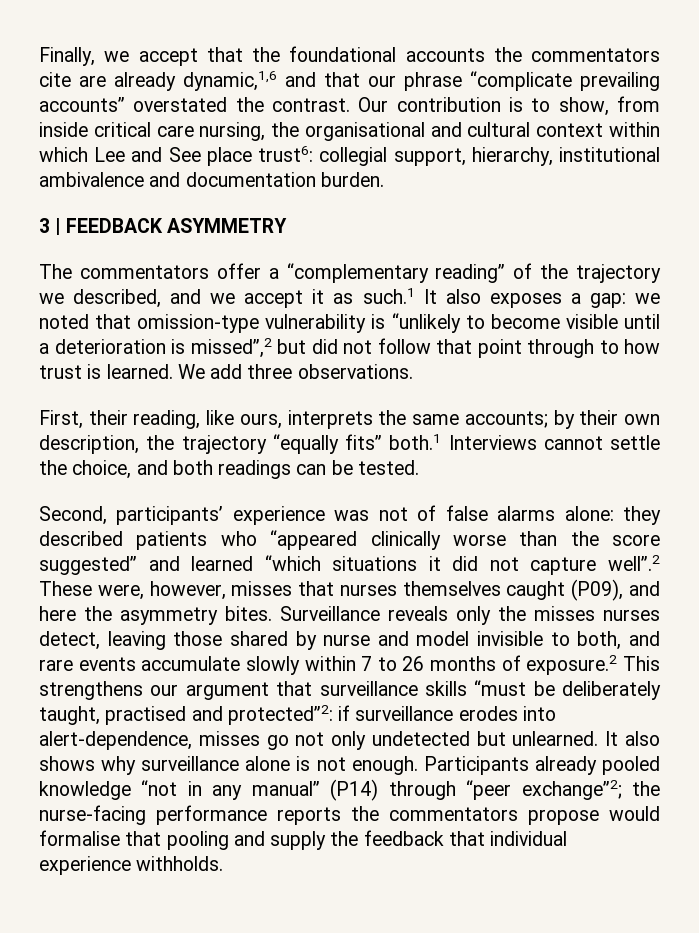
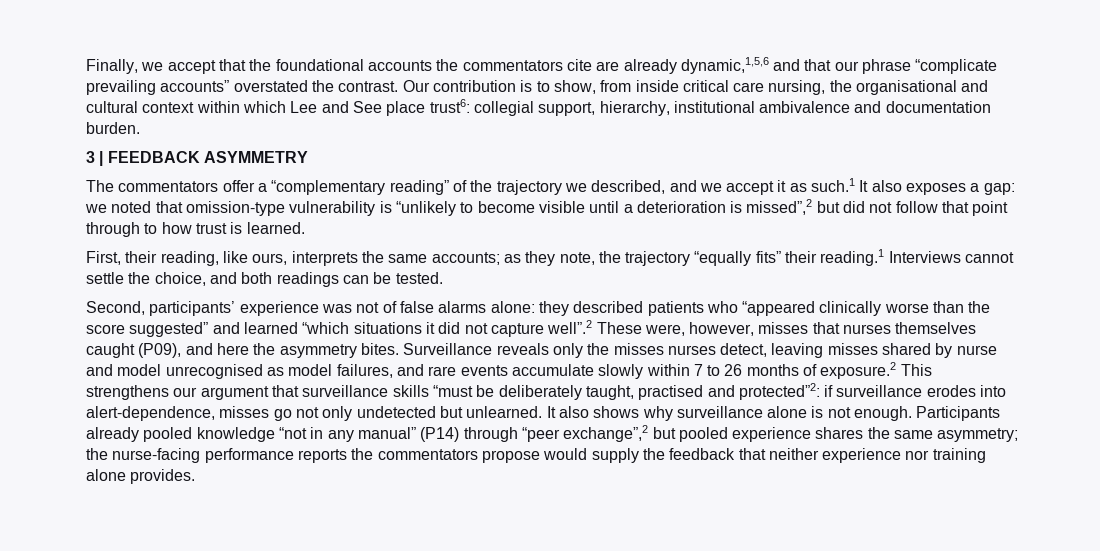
[183,71,277,91] dynamic,1,6 -> [680,57,769,74] dynamic,1,5,6
[177,364,413,379] We add three observations. -> (305, 228) none
[553,410,661,429] [39,435,139,454] by their own description, -> [503,251,595,266] as they note,
[389,434,442,450] both.1 -> [785,249,885,266] their reading.1
[173,631,223,646] those -> [827,343,878,355] misses
[477,631,622,650] invisible to both, -> [165,364,393,379] unrecognised as model failures,
[521,780,622,800] exchange”2; -> [563,425,1019,442] exchange”,2 but pooled experience shares the same asymmetry;
[39,830,568,850] [39,856,224,875] formalise that pooling and supply the feedback that individual experience withholds. -> [591,448,986,463] [86,469,196,484] supply the feedback that neither experience nor training alone provides.

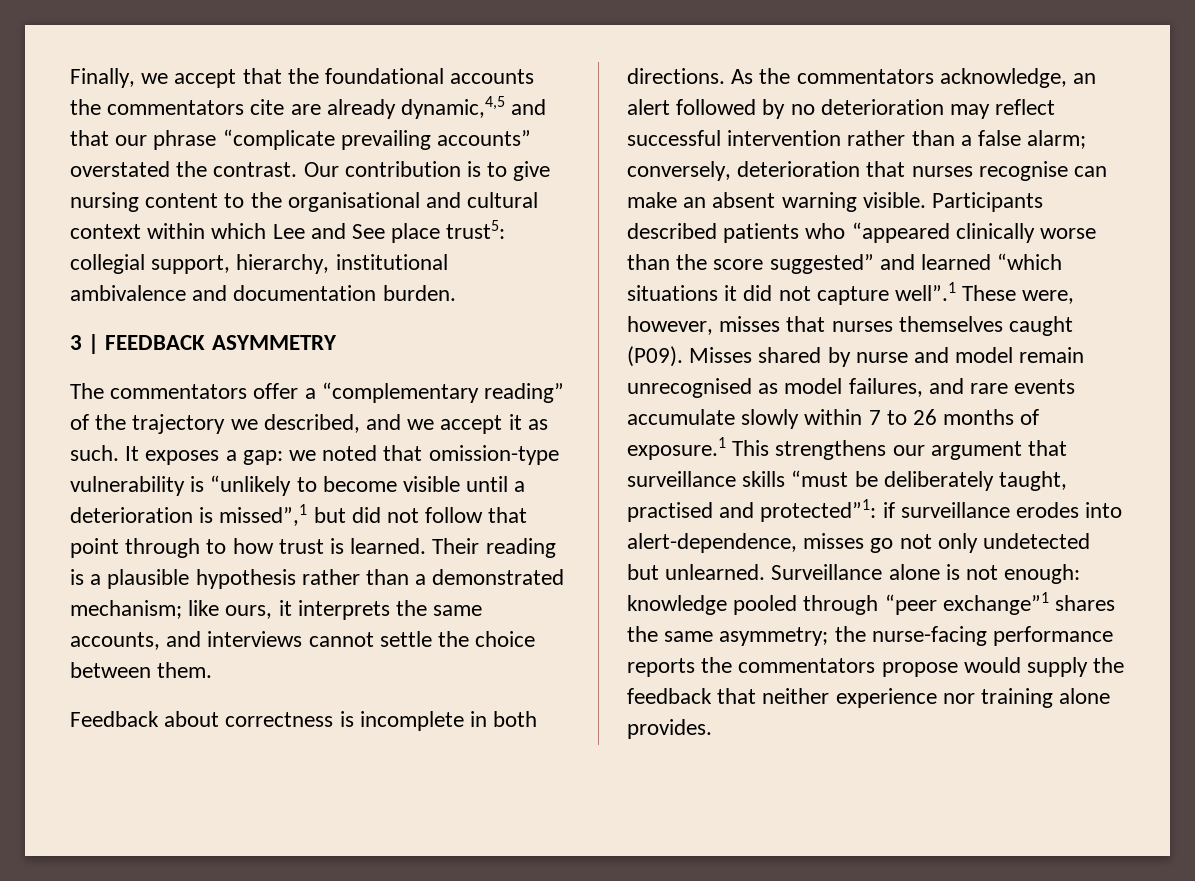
[680,57,769,74] dynamic,1,5,6 -> [401,96,506,119] dynamic,4,5
[553,80,826,95] show, from inside critical care nursing, -> [513,161,551,181] [70,192,245,212] give nursing content to
[429,99,470,113] trust6: -> [446,220,506,239] trust5:
[811,178,902,192] such.1 It also -> [70,445,140,461] such. It
[746,199,813,215] missed”,2 -> [219,504,308,526] missed”,1
[86,251,219,266] // First, their reading, -> [432,538,556,558] [70,569,565,589] [70,600,182,619] Their reading is a plausible hypothesis rather than a demonstrated mechanism;
(288, 259) none -> [278,600,292,616] it
[431,249,1015,266] [86,272,443,287] [86,301,569,316] accounts; as they note, the trajectory “equally fits” their reading.1 Interviews cannot settle the choice, and both readings can be tested. // Second, participants’ experience was not of false alarms alone: they -> [70,631,536,650] [70,662,213,678] [70,711,538,731] [627,68,1097,88] [627,99,1056,119] [627,130,1087,149] [627,161,1108,181] [627,192,1044,212] accounts, and interviews cannot settle the choice between them. // Feedback about correctness is incomplete in both directions. As the commentators acknowledge, an alert followed by no deterioration may reflect successful intervention rather than a false alarm; conversely, deterioration that nurses recognise can make an absent warning visible. Participants
[547,320,593,334] well”.2 -> [895,282,957,301] well”.1
[138,343,878,358] (P09), and here the asymmetry bites. Surveillance reveals only the misses nurses detect, leaving misses -> [627,346,753,367] (P09). Misses
(162, 370) none -> [1019,347,1085,363] remain
[820,362,897,379] exposure.2 -> [627,437,726,460] exposure.1
[738,383,820,400] protected”2: -> [760,499,877,522] protected”1:
[546,406,1001,421] [86,425,812,442] It also shows why surveillance alone is not enough. Participants already pooled knowledge “not in any manual” (P14) through “peer exchange”,2 but pooled experience -> [771,564,1081,584] [627,592,1049,615] Surveillance alone is not enough: knowledge pooled through “peer exchange”1

